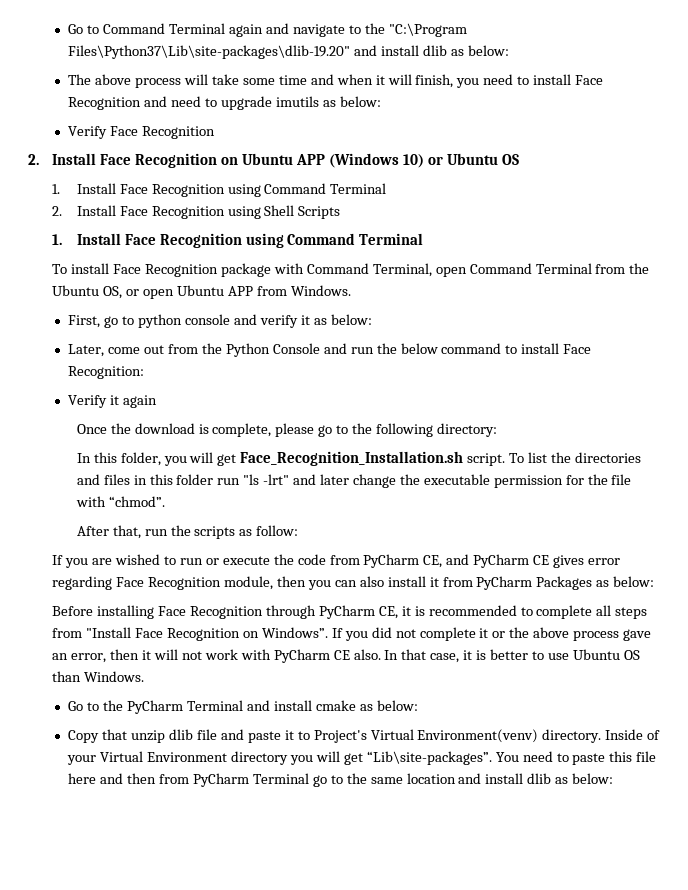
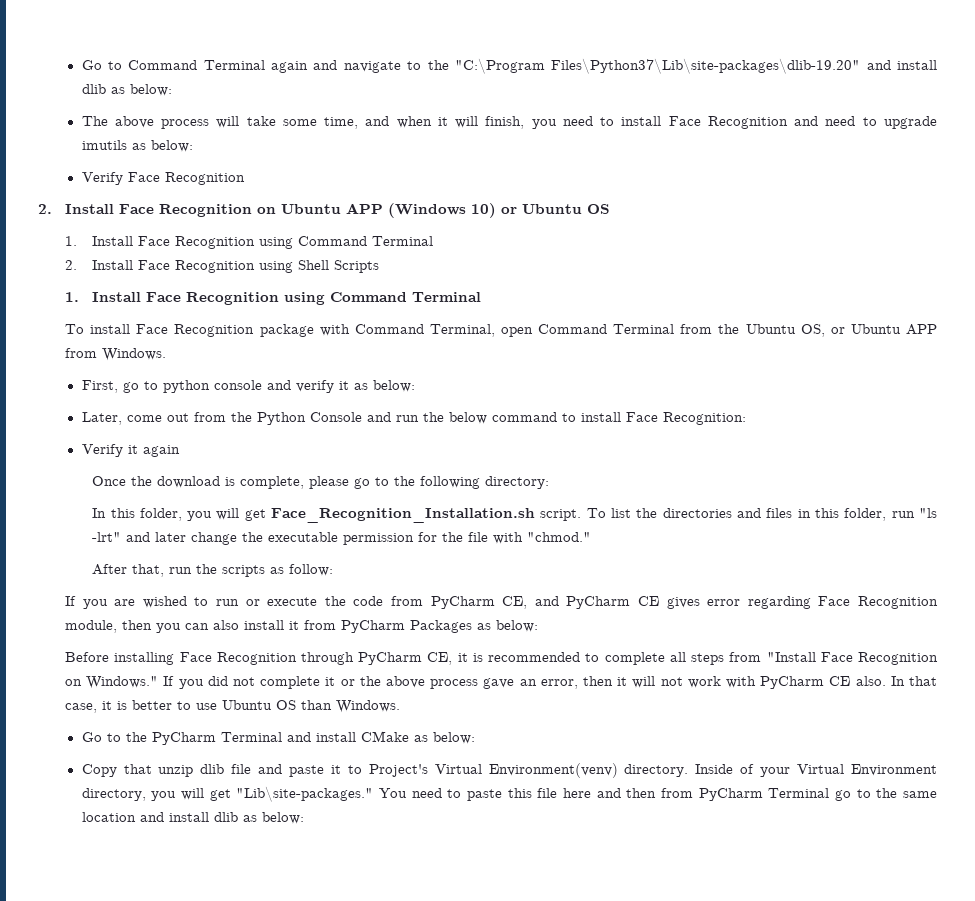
[278,75,307,85] time -> [324,117,359,129] time,
[143,289,175,299] open -> (845, 330) none
[176,474,214,485] folder -> [844,508,887,521] folder,
[108,496,165,507] “chmod”. -> [527,532,592,542] "chmod."
[261,627,328,638] Windows”. -> [86,676,159,689] Windows."
[315,700,356,711] cmake -> [360,731,409,742] CMake
[231,751,492,765] directory you will get “Lib\site-packages”. -> [81,786,374,802] directory, you will get "Lib\site-packages."

